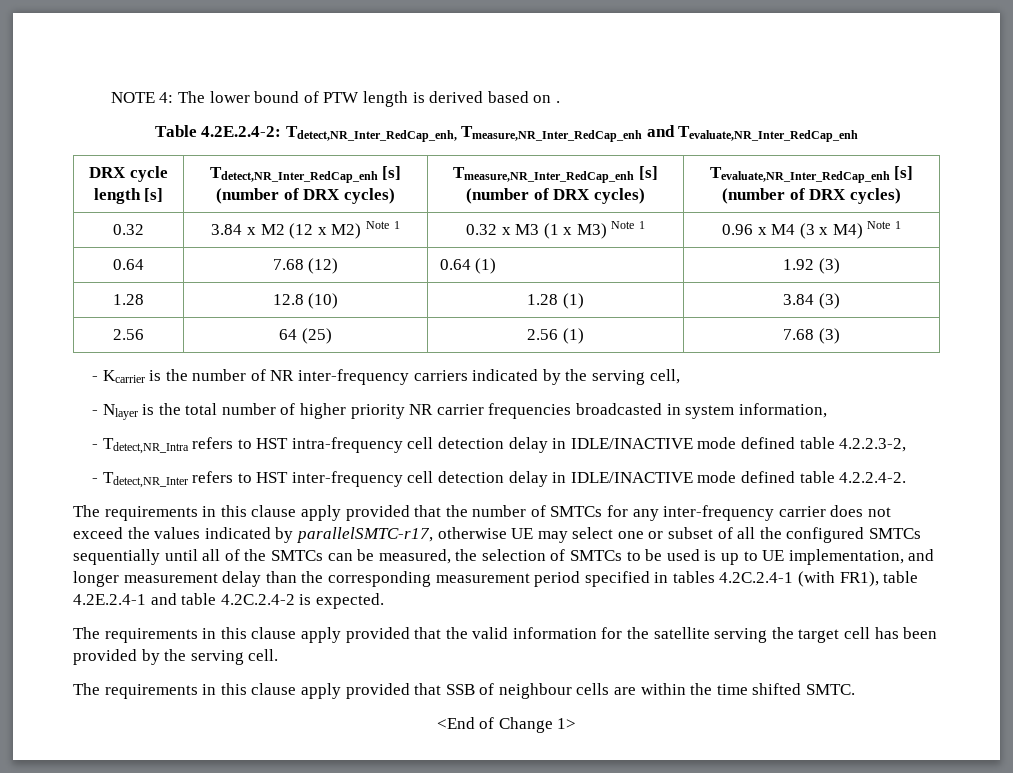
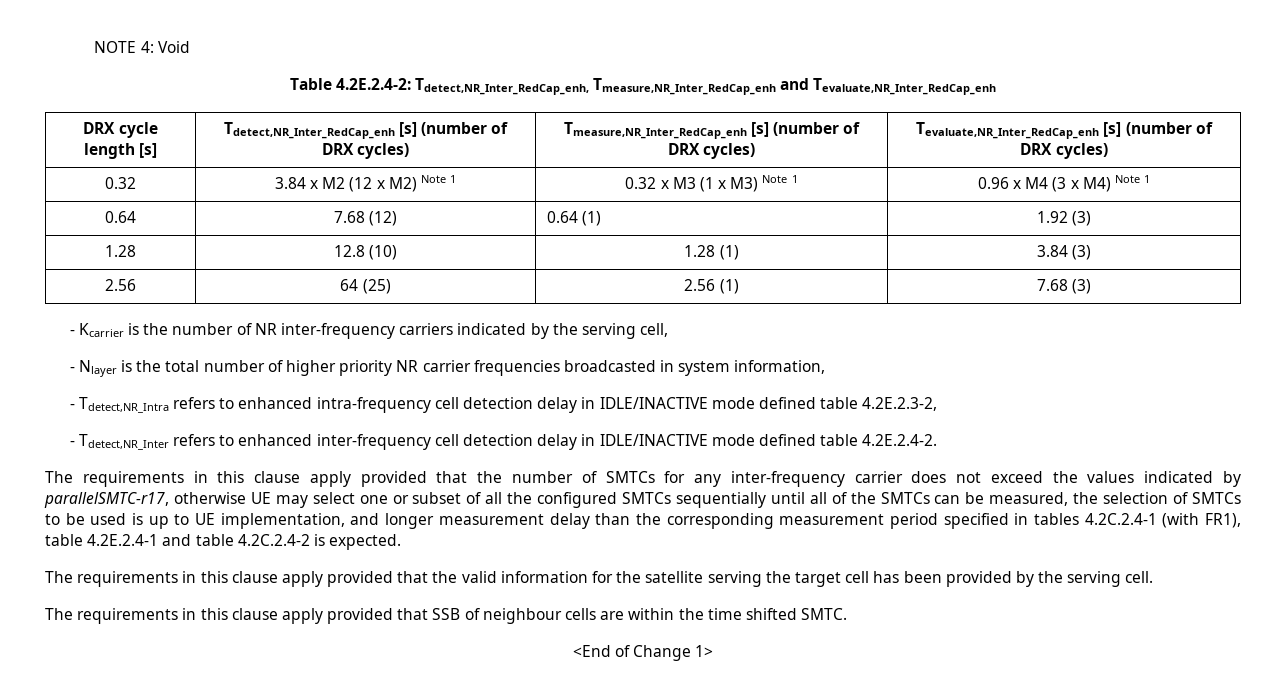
[178,91,560,107] The lower bound of PTW length is derived based on . -> [157,41,190,53] Void
[256,438,289,449] HST -> [238,397,313,409] enhanced
[839,438,907,452] 4.2.2.3-2, -> [862,397,938,411] 4.2E.2.3-2,
[256,472,289,483] HST -> [238,434,313,446] enhanced
[839,472,907,483] 4.2.2.4-2. -> [862,434,938,446] 4.2E.2.4-2.

